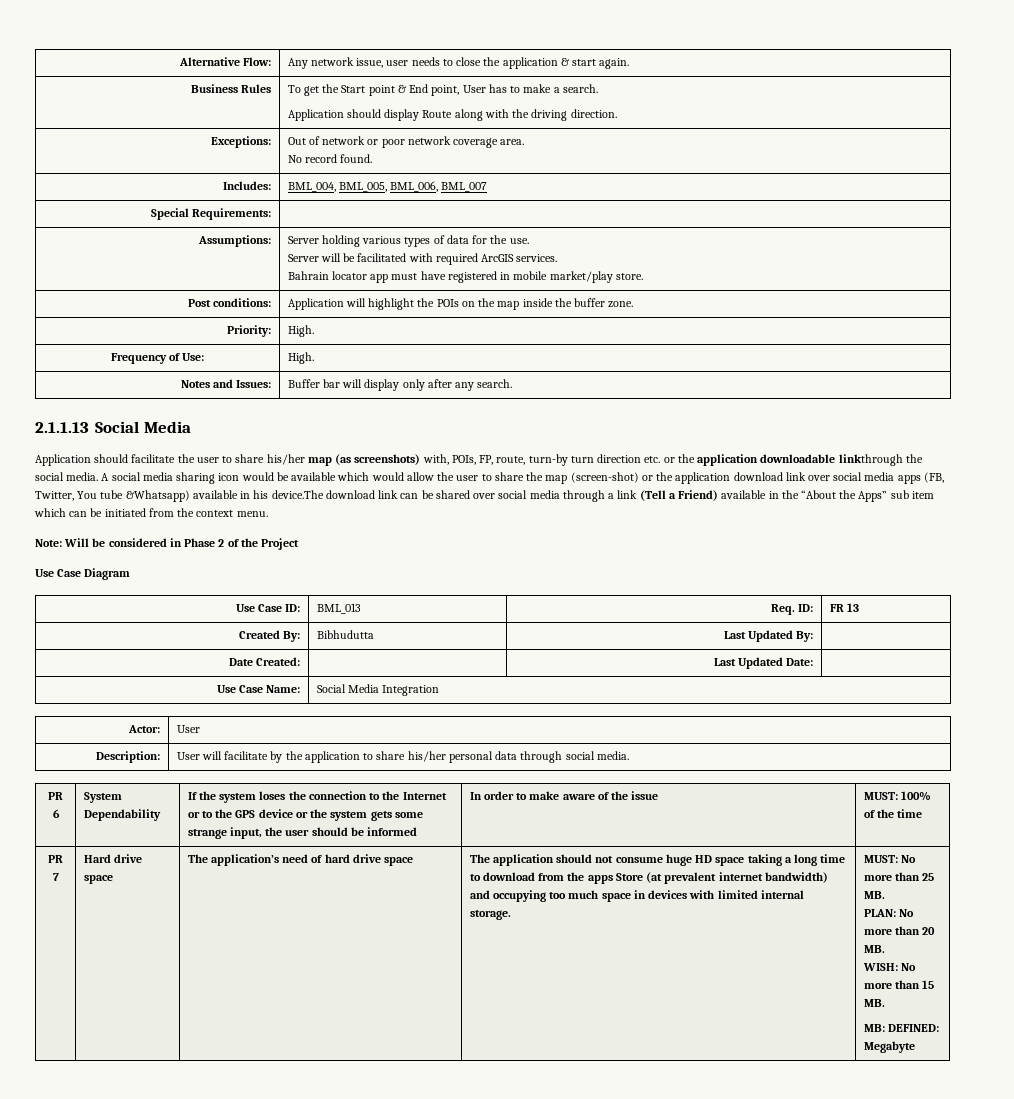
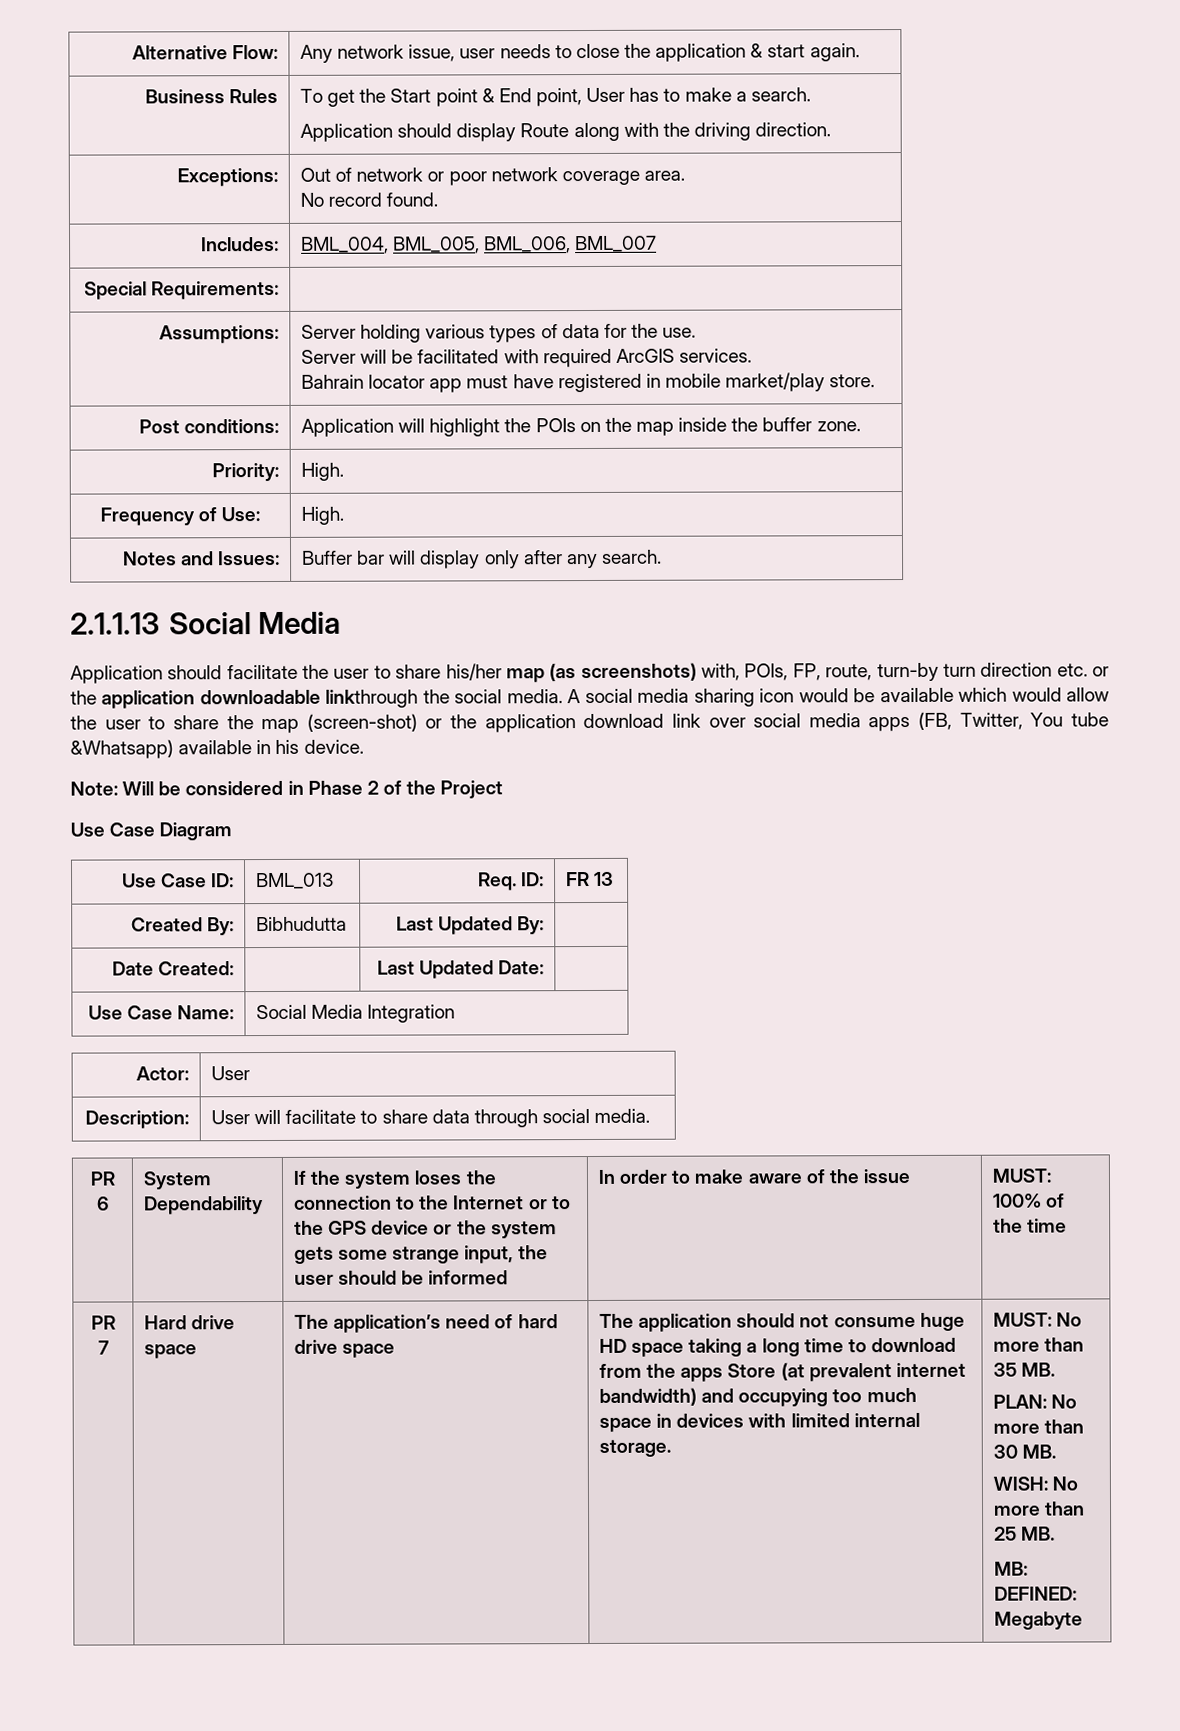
[271,490,934,502] [34,508,268,517] device.The download link can be shared over social media through a link (Tell a Friend) available in the “About the Apps” sub item which can be initiated from the context menu. -> [303,739,364,754] device.
[270,751,493,763] by the application to share his/her personal -> [360,1109,428,1124] to share
[922,873,935,881] 25 -> [993,1362,1018,1377] 35
[922,927,936,935] 20 -> [993,1444,1019,1459] 30
[922,980,935,989] 15 -> [994,1526,1018,1541] 25

